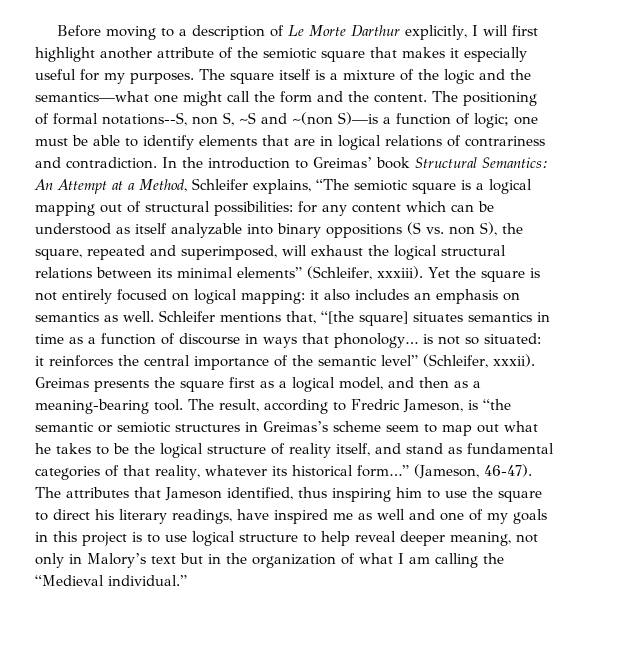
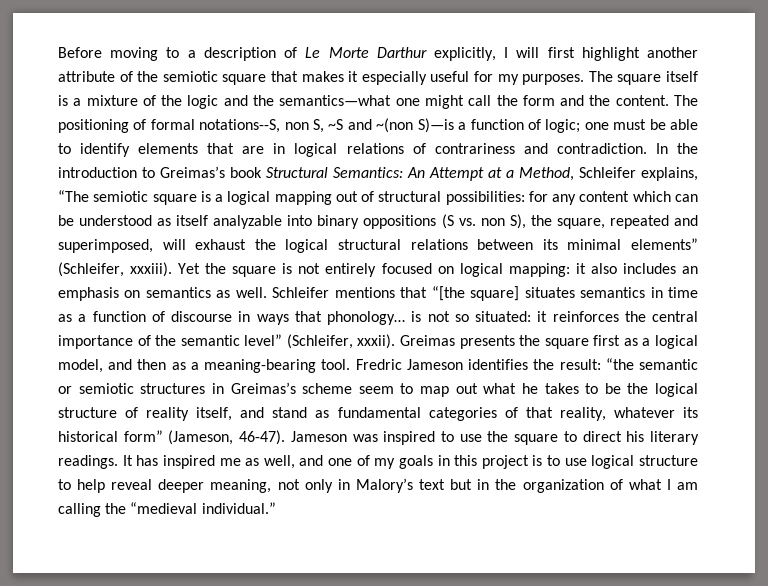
[313,157,372,168] Greimas’ -> [160,166,225,178] Greimas’s
[286,311,316,324] that, -> [400,287,428,298] that
[188,399,478,414] The result, according to Fredric Jameson, is -> [355,359,601,370] Fredric Jameson identifies the result:
[356,465,409,477] form…” -> [123,430,163,442] form”
[35,487,422,502] The attributes that Jameson identified, thus inspiring him -> [290,431,436,445] Jameson was inspired
[172,509,269,524] readings, have -> [58,455,159,469] readings. It has
[377,509,405,520] well -> [263,455,295,469] well,
[35,575,104,586] “Medieval -> [130,502,198,514] “medieval

